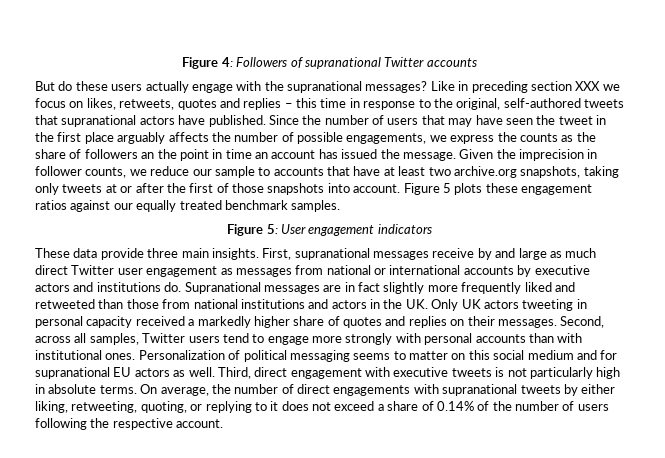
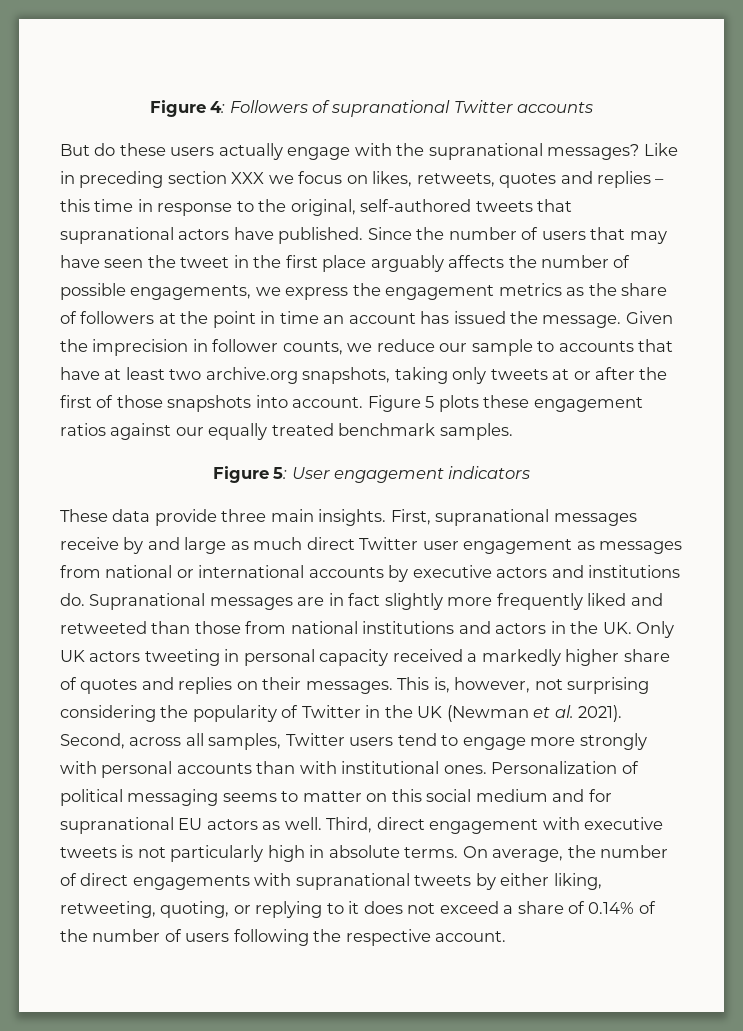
[519,133,558,142] counts -> [385,283,562,300] engagement metrics
[141,152,155,159] an -> [158,313,176,324] at
(557, 323) none -> [397,677,650,694] [60,705,623,722] This is, however, not surprising considering the popularity of Twitter in the UK (Newman et al. 2021).

